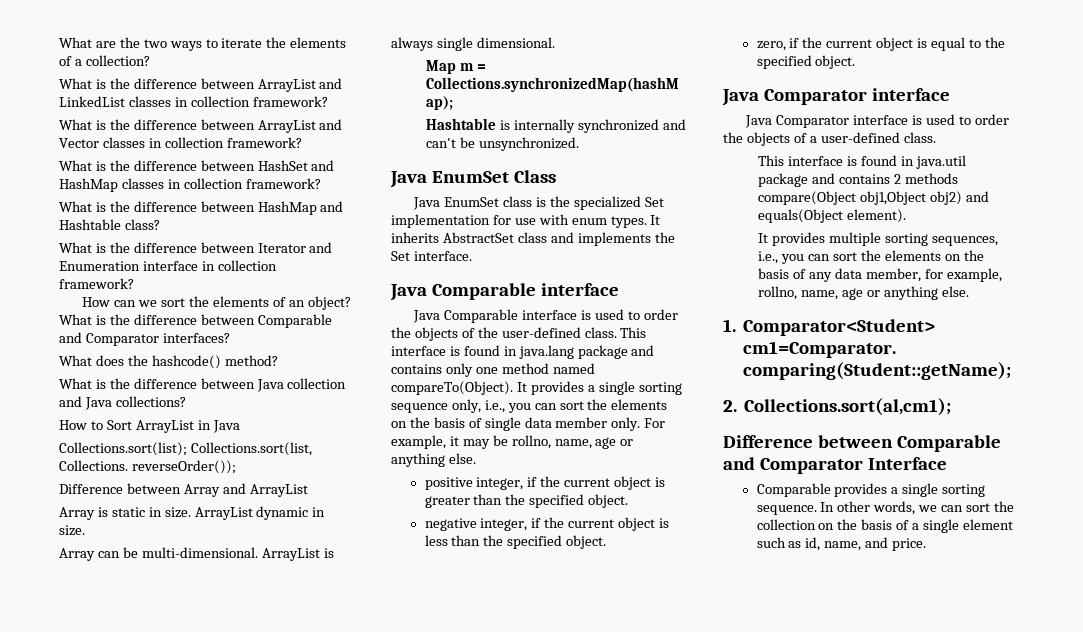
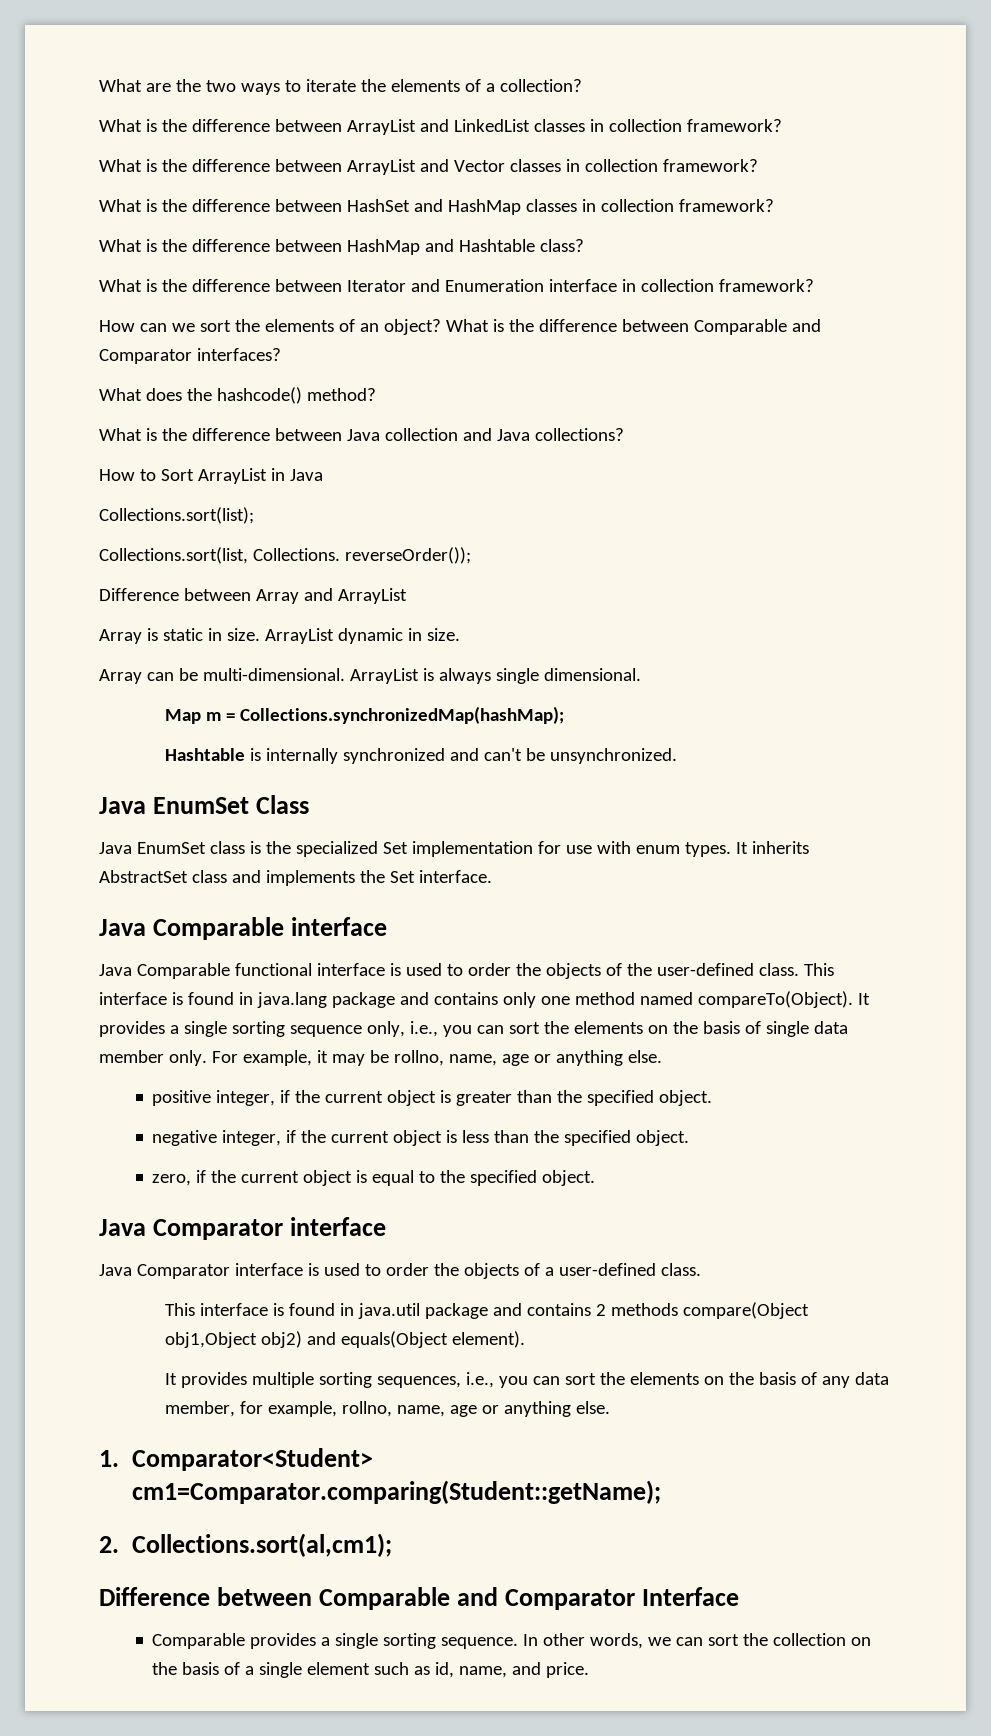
(187, 449) none -> (254, 515) //
(519, 316) none -> [234,963,312,976] functional

